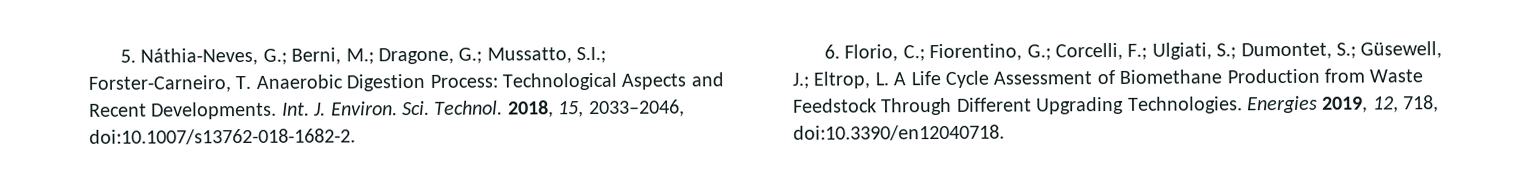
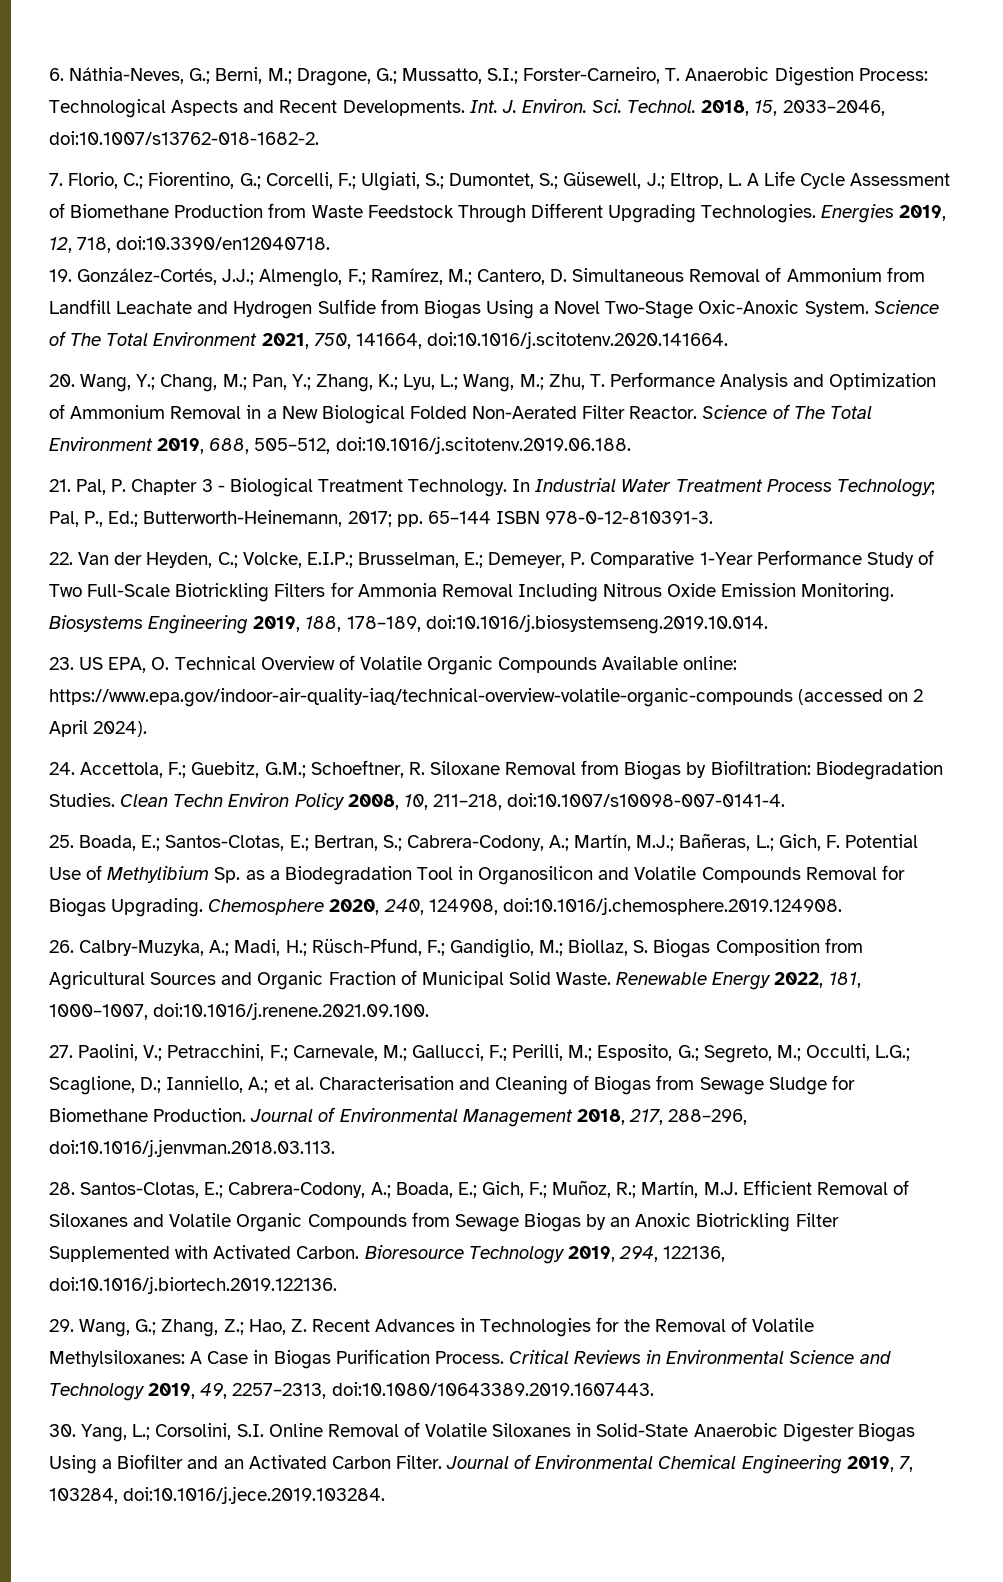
[119,49,136,63] 5. -> [49,68,64,81] 6.
[823,44,840,59] 6. -> [49,173,63,186] 7.
(1005, 132) none -> [49,267,925,287] [49,299,939,319] [49,331,728,349] [49,372,937,392] [49,404,872,424] [49,436,631,454] [49,478,935,497] [49,510,714,527] [49,550,934,568] [49,582,895,602] [49,614,768,634] [49,655,738,675] [49,688,924,707] [49,720,148,737] [49,760,943,780] [49,793,786,810] [49,833,918,851] [49,865,905,885] [49,897,842,917] [49,938,863,958] [49,970,861,990] [49,1002,430,1020] [49,1044,911,1063] [49,1075,855,1095] [49,1107,748,1127] [49,1139,335,1157] [49,1180,909,1198] [49,1212,839,1232] [49,1245,726,1264] [49,1276,337,1294] [49,1317,814,1337] [49,1349,891,1369] [49,1382,654,1401] [49,1422,915,1442] [49,1454,913,1474] [49,1486,386,1504] // 19. González-Cortés, J.J.; Almenglo, F.; Ramírez, M.; Cantero, D. Simultaneous Removal of Ammonium from Landfill Leachate and Hydrogen Sulfide from Biogas Using a Novel Two-Stage Oxic-Anoxic System. Science of The Total Environment 2021, 750, 141664, doi:10.1016/j.scitotenv.2020.141664. // 20. Wang, Y.; Chang, M.; Pan, Y.; Zhang, K.; Lyu, L.; Wang, M.; Zhu, T. Performance Analysis and Optimization of Ammonium Removal in a New Biological Folded Non-Aerated Filter Reactor. Science of The Total Environment 2019, 688, 505–512, doi:10.1016/j.scitotenv.2019.06.188. // 21. Pal, P. Chapter 3 - Biological Treatment Technology. In Industrial Water Treatment Process Technology; Pal, P., Ed.; Butterworth-Heinemann, 2017; pp. 65–144 ISBN 978-0-12-810391-3. // 22. Van der Heyden, C.; Volcke, E.I.P.; Brusselman, E.; Demeyer, P. Comparative 1-Year Performance Study of Two Full-Scale Biotrickling Filters for Ammonia Removal Including Nitrous Oxide Emission Monitoring. Biosystems Engineering 2019, 188, 178–189, doi:10.1016/j.biosystemseng.2019.10.014. // 23. US EPA, O. Technical Overview of Volatile Organic Compounds Available online: https://www.epa.gov/indoor-air-quality-iaq/technical-overview-volatile-organic-compounds (accessed on 2 April 2024). // 24. Accettola, F.; Guebitz, G.M.; Schoeftner, R. Siloxane Removal from Biogas by Biofiltration: Biodegradation Studies. Clean Techn Environ Policy 2008, 10, 211–218, doi:10.1007/s10098-007-0141-4. // 25. Boada, E.; Santos-Clotas, E.; Bertran, S.; Cabrera-Codony, A.; Martín, M.J.; Bañeras, L.; Gich, F. Potential Use of Methylibium Sp. as a Biodegradation Tool in Organosilicon and Volatile Compounds Removal for Biogas Upgrading. Chemosphere 2020, 240, 124908, doi:10.1016/j.chemosphere.2019.124908. // 26. Calbry-Muzyka, A.; Madi, H.; Rüsch-Pfund, F.; Gandiglio, M.; Biollaz, S. Biogas Composition from Agricultural Sources and Organic Fraction of Municipal Solid Waste. Renewable Energy 2022, 181, 1000–1007, doi:10.1016/j.renene.2021.09.100. // 27. Paolini, V.; Petracchini, F.; Carnevale, M.; Gallucci, F.; Perilli, M.; Esposito, G.; Segreto, M.; Occulti, L.G.; Scaglione, D.; Ianniello, A.; et al. Characterisation and Cleaning of Biogas from Sewage Sludge for Biomethane Production. Journal of Environmental Management 2018, 217, 288–296, doi:10.1016/j.jenvman.2018.03.113. // 28. Santos-Clotas, E.; Cabrera-Codony, A.; Boada, E.; Gich, F.; Muñoz, R.; Martín, M.J. Efficient Removal of Siloxanes and Volatile Organic Compounds from Sewage Biogas by an Anoxic Biotrickling Filter Supplemented with Activated Carbon. Bioresource Technology 2019, 294, 122136, doi:10.1016/j.biortech.2019.122136. // 29. Wang, G.; Zhang, Z.; Hao, Z. Recent Advances in Technologies for the Removal of Volatile Methylsiloxanes: A Case in Biogas Purification Process. Critical Reviews in Environmental Science and Technology 2019, 49, 2257–2313, doi:10.1080/10643389.2019.1607443. // 30. Yang, L.; Corsolini, S.I. Online Removal of Volatile Siloxanes in Solid-State Anaerobic Digester Biogas Using a Biofilter and an Activated Carbon Filter. Journal of Environmental Chemical Engineering 2019, 7, 103284, doi:10.1016/j.jece.2019.103284.

